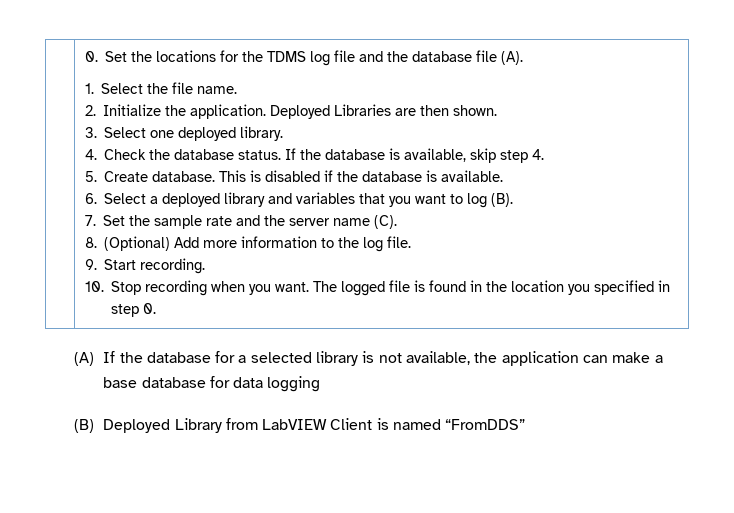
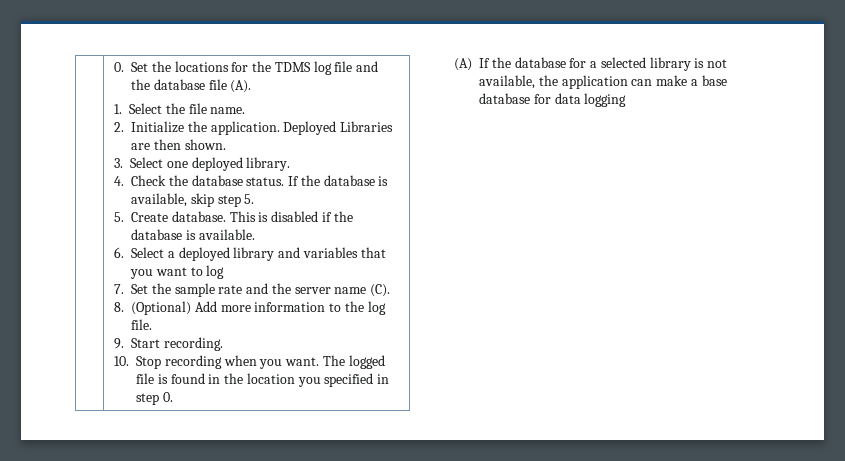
[531,149,544,160] 4. -> [244,194,255,204] 5.
[490,193,513,207] (B). -> (225, 272) none
[74,418,526,433] // (B) Deployed Library from LabVIEW Client is named “FromDDS” -> (627, 100) none

